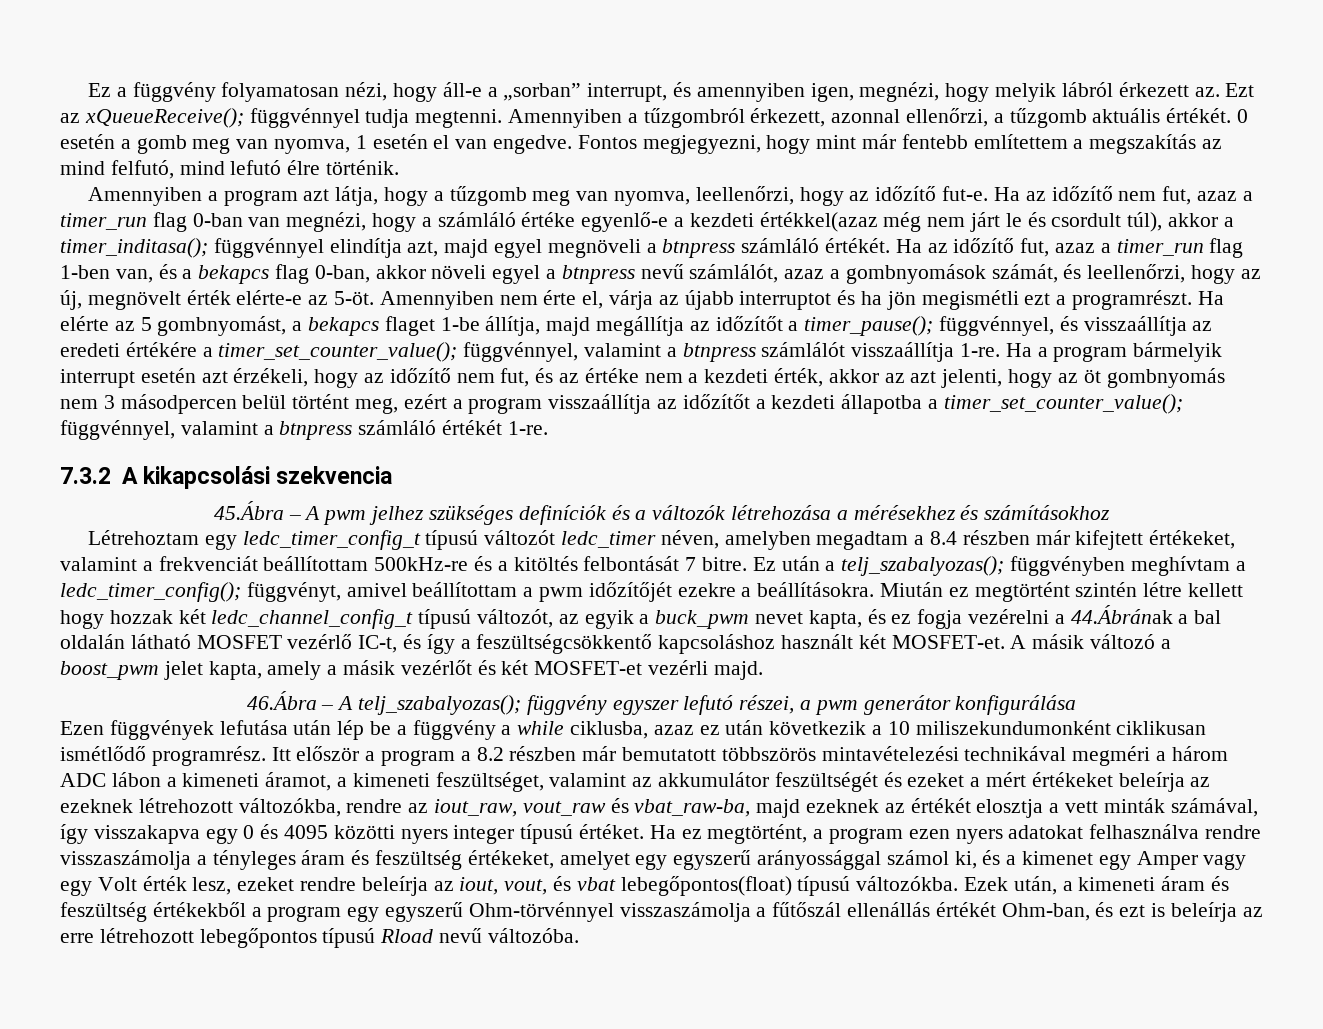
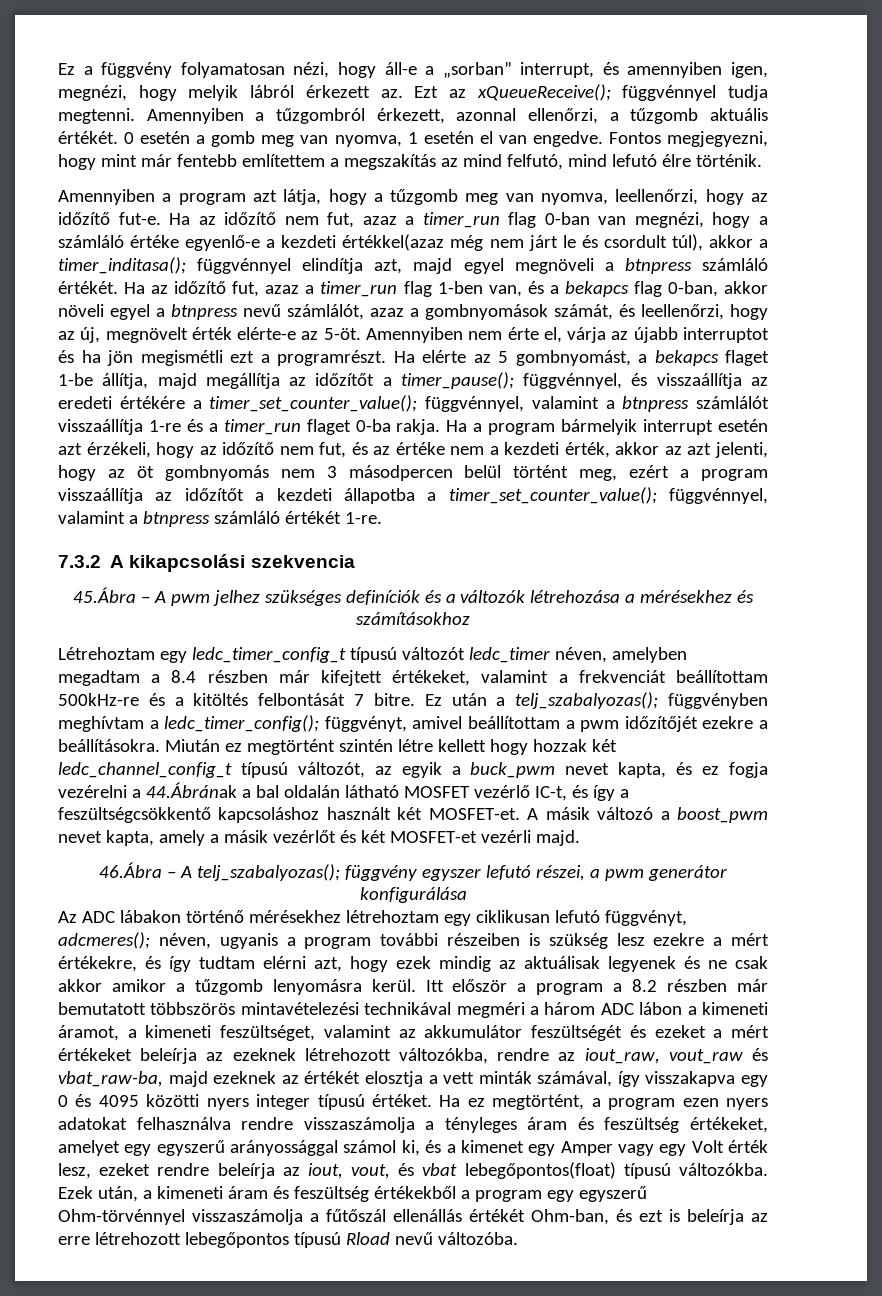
[960,343,1001,357] 1-re. -> [148,419,441,435] 1-re és a timer_run flaget 0-ba rakja.
[163,661,203,680] jelet -> [58,831,102,843] nevet
[60,720,1207,740] [60,746,266,766] Ezen függvények lefutása után lép be a függvény a while ciklusba, azaz ez után következik a 10 miliszekundumonként ciklikusan ismétlődő programrész. -> [58,910,687,926] [58,932,770,949] [58,956,768,972] [58,979,416,995] Az ADC lábakon történő mérésekhez létrehoztam egy ciklikusan lefutó függvényt, adcmeres(); néven, ugyanis a program további részeiben is szükség lesz ezekre a mért értékekre, és így tudtam elérni azt, hogy ezek mindig az aktuálisak legyenek és ne csak akkor amikor a tűzgomb lenyomásra kerül.

